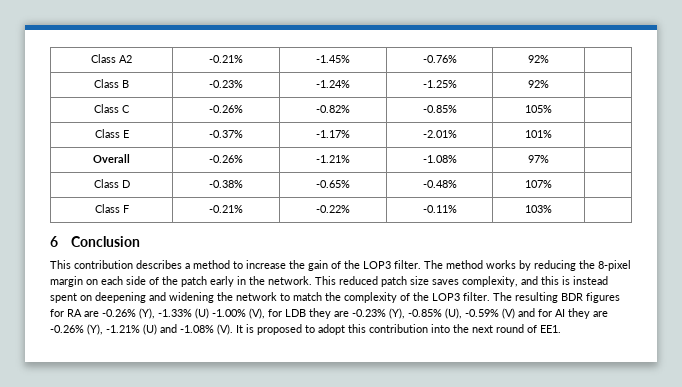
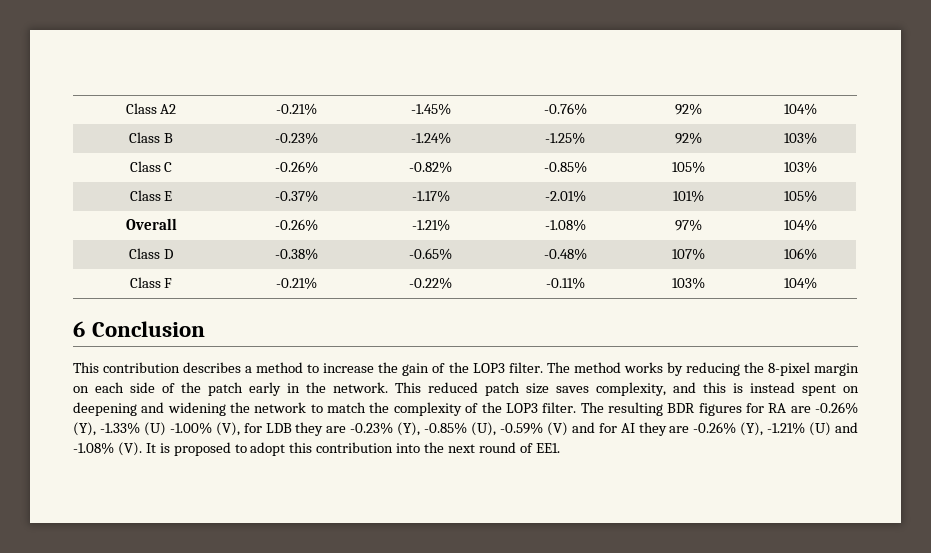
(549, 59) none -> [784,103,817,115] 104%
(549, 84) none -> [784,132,817,144] 103%
(552, 109) none -> [784,161,817,173] 103%
(552, 134) none -> [784,190,817,202] 105%
(549, 159) none -> [784,219,817,231] 104%
(552, 184) none -> [784,248,817,260] 106%
(552, 209) none -> [784,277,817,289] 104%

